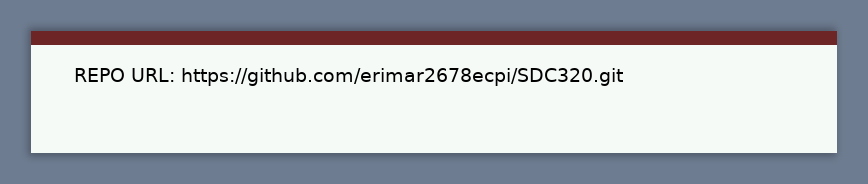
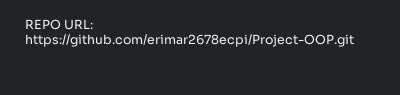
[181,68,623,86] https://github.com/erimar2678ecpi/SDC320.git -> [25,34,354,47] https://github.com/erimar2678ecpi/Project-OOP.git

